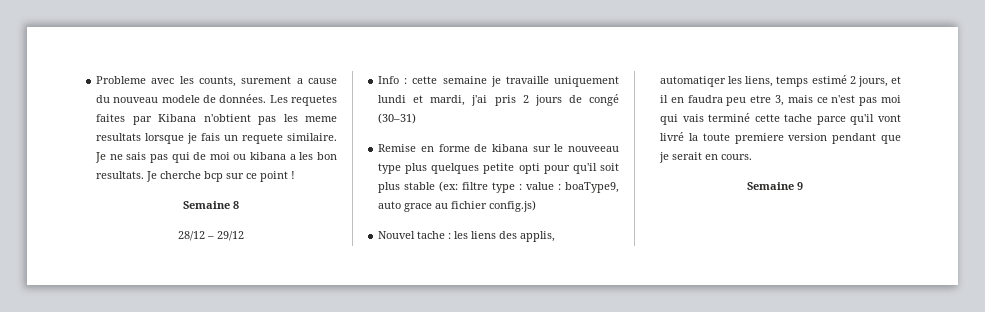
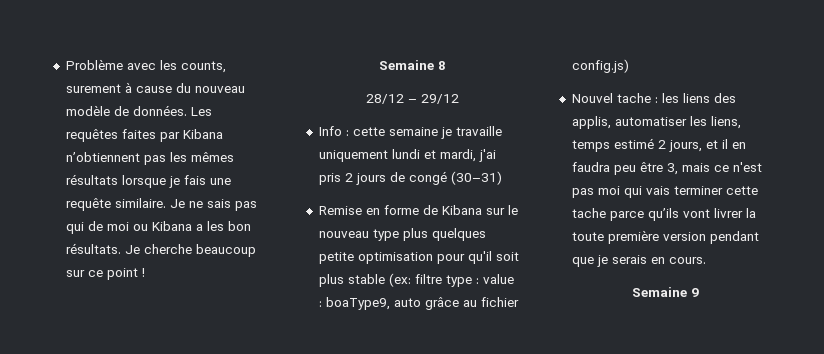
[96,76,147,84] Probleme -> [65,59,123,70] Problème
[296,78,303,84] a -> [124,82,132,93] à
[161,95,200,103] modele -> [65,105,110,116] modèle
[291,95,337,106] requetes -> [65,129,118,142] requêtes
[203,114,251,122] n'obtient -> [65,152,140,162] n’obtiennent
[305,116,338,122] [96,133,142,141] meme resultats -> [190,152,234,162] [65,174,118,185] mêmes résultats
[224,133,284,144] un requete -> [209,178,231,185] [65,198,111,211] une requête
[250,152,287,160] kibana -> [151,221,192,231] Kibana
[96,171,145,179] resultats. -> [65,243,121,254] résultats.
[204,171,224,182] bcp -> [195,244,256,257] beaucoup
[491,144,528,152] kibana -> [441,205,482,215] Kibana
[568,146,619,152] nouveeau -> [318,231,369,238] nouveau
[518,163,540,174] opti -> [357,252,433,264] optimisation
[404,203,433,212] grace -> [424,297,459,310] grâce
[660,76,727,87] automatiqer -> [614,117,687,126] automatiser
[750,95,772,103] etre -> [639,162,663,172] être
[708,113,751,122] terminé -> [673,186,723,195] terminer
[850,114,901,125] [660,132,685,141] qu'il vont livré -> [647,208,743,221] qu’ils vont livrer
[734,133,784,144] premiere -> [607,230,659,244] première
[672,152,703,160] serait -> [611,255,647,264] serais

